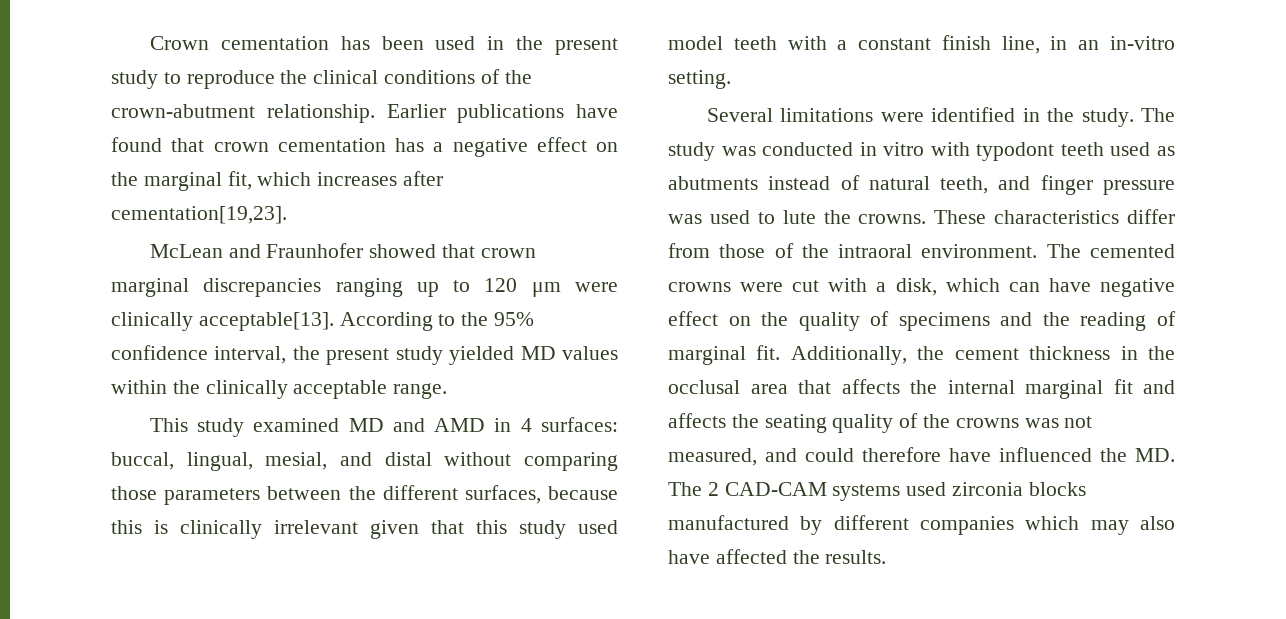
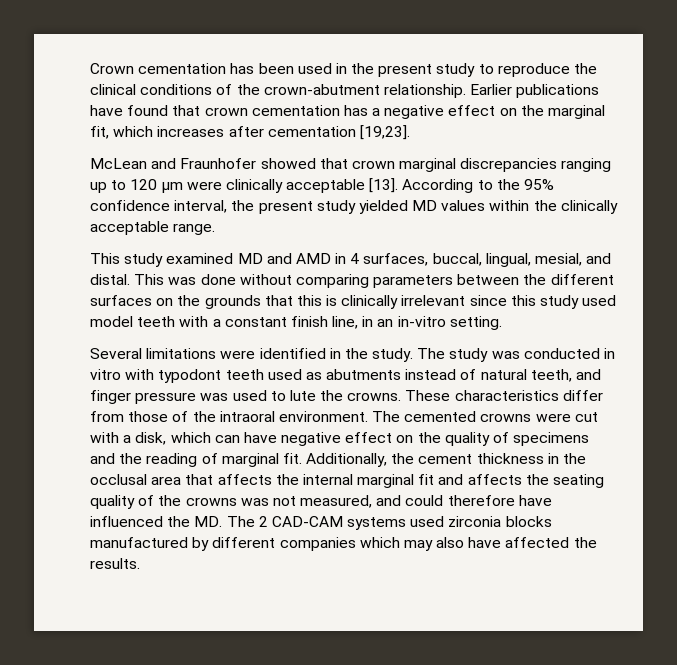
[111,206,287,224] cementation[19,23]. -> [267,125,410,140] cementation [19,23].
[198,312,334,331] acceptable[13]. -> [286,178,399,193] acceptable [13].
[541,417,619,432] surfaces: -> [363,253,429,266] surfaces,
[384,452,432,466] distal -> [90,274,236,285] distal. This was done
[111,486,157,500] those -> (369, 281) none
[464,485,618,504] surfaces, because -> [90,295,293,309] surfaces on the grounds that
[370,520,464,539] given that -> [469,295,507,306] since

